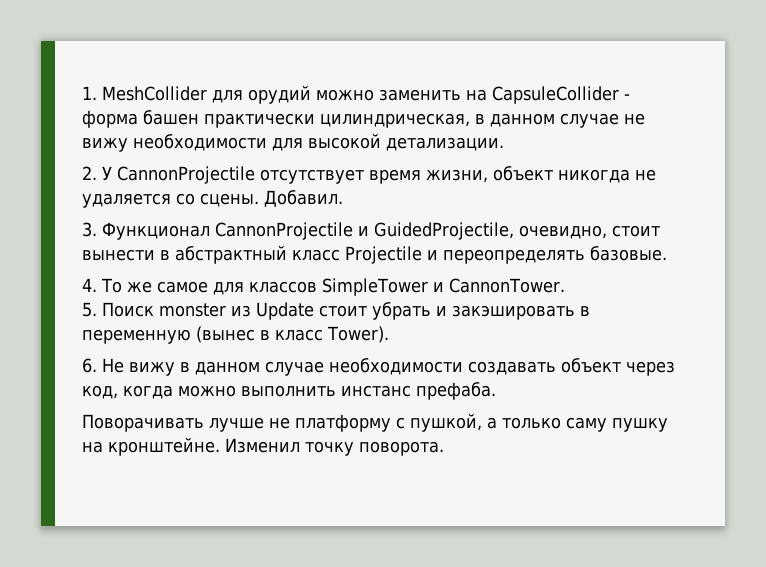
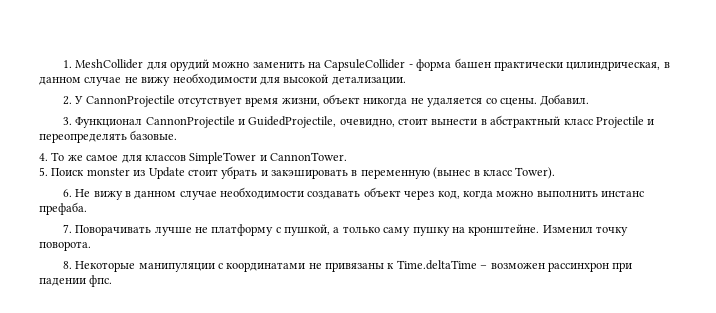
(496, 391) none -> [62,224,72,233] 7.
(444, 448) none -> [62,260,633,272] [39,275,113,287] // 8. Некоторые манипуляции с координатами не привязаны к Time.deltaTime – возможен рассинхрон при падении фпс.

